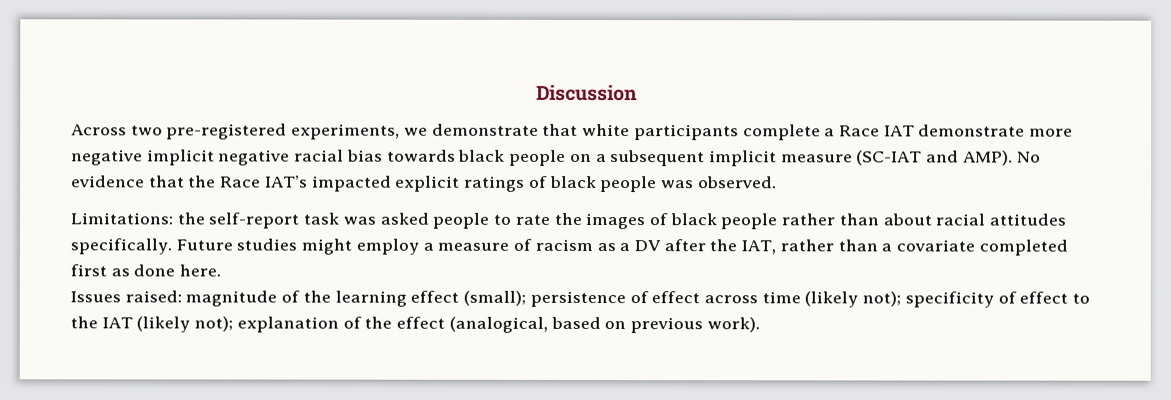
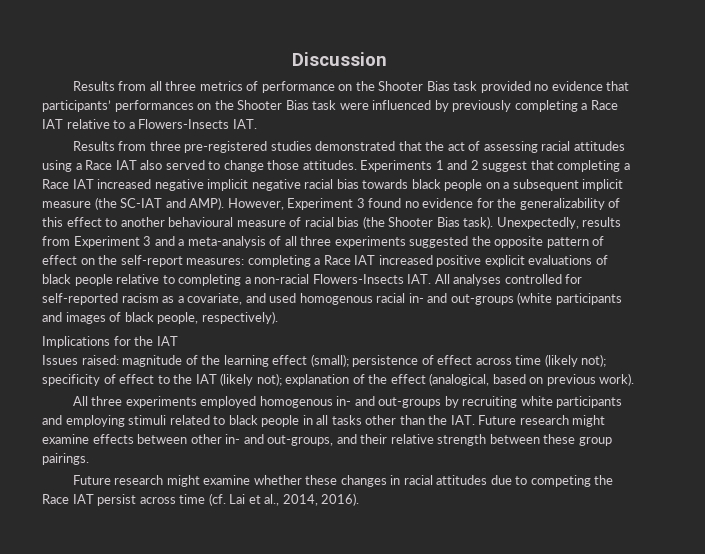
[71,123,1074,141] Across two pre-registered experiments, we demonstrate that white participants complete a Race IAT demonstrate more -> [72,81,630,93] [42,100,618,112] [42,119,257,129] [72,141,625,153] [42,160,630,172] [42,179,152,189] Results from all three metrics of performance on the Shooter Bias task provided no evidence that participants’ performances on the Shooter Bias task were influenced by previously completing a Race IAT relative to a Flowers-Insects IAT. // Results from three pre-registered studies demonstrated that the act of assessing racial attitudes using a Race IAT also served to change those attitudes. Experiments 1 and 2 suggest that completing a Race IAT increased
[856,150,1041,166] [71,175,777,193] [70,212,1067,230] [70,238,1068,256] [70,264,222,277] (SC-IAT and AMP). No evidence that the Race IAT’s impacted explicit ratings of black people was observed. // Limitations: the self-report task was asked people to rate the images of black people rather than about racial attitudes specifically. Future studies might employ a measure of racism as a DV after the IAT, rather than a covariate completed first as done here. -> [94,197,621,210] [42,216,622,229] [42,236,605,248] [42,255,608,267] [42,274,583,286] [42,292,622,305] [42,311,278,324] [42,336,178,348] (the SC-IAT and AMP). However, Experiment 3 found no evidence for the generalizability of this effect to another behavioural measure of racial bias (the Shooter Bias task). Unexpectedly, results from Experiment 3 and a meta-analysis of all three experiments suggested the opposite pattern of effect on the self-report measures: completing a Race IAT increased positive explicit evaluations of black people relative to completing a non-racial Flowers-Insects IAT. All analyses controlled for self-reported racism as a covariate, and used homogenous racial in- and out-groups (white participants and images of black people, respectively). // Implications for the IAT
(760, 325) none -> [72,396,623,408] [42,415,606,427] [42,434,612,446] [42,453,89,465] [72,475,614,487] [42,493,360,506] // All three experiments employed homogenous in- and out-groups by recruiting white participants and employing stimuli related to black people in all tasks other than the IAT. Future research might examine effects between other in- and out-groups, and their relative strength between these group pairings. // Future research might examine whether these changes in racial attitudes due to competing the Race IAT persist across time (cf. Lai et al., 2014, 2016).

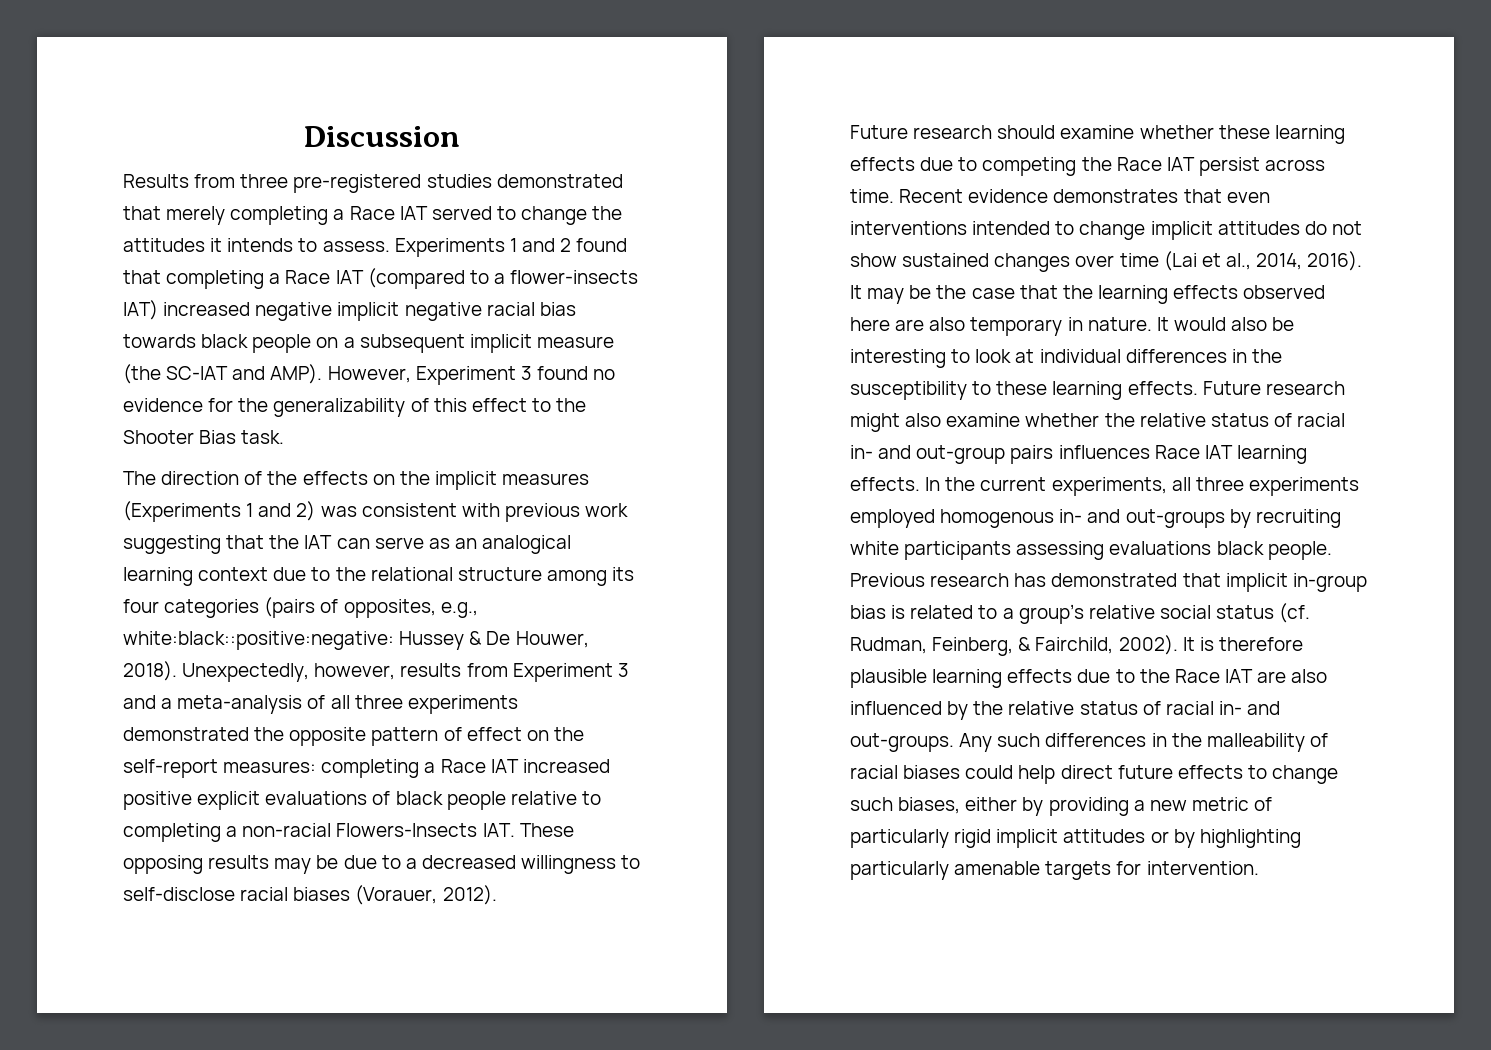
[72,81,630,93] [42,100,618,112] [42,119,257,129] // Results from all three metrics of performance on the Shooter Bias task provided no evidence that participants’ performances on the Shooter Bias task were influenced by previously completing a Race IAT relative to a Flowers-Insects IAT. -> (460, 136) none
[425,141,625,153] [42,160,163,172] the act of assessing racial attitudes using a Race IAT also -> [166,206,428,225] merely completing a Race IAT
[267,160,357,170] those attitudes. -> [592,206,623,220] [123,238,390,252] the attitudes it intends to assess.
[482,161,528,172] suggest -> [576,238,628,252] found
(94, 184) none -> [367,268,639,289] [123,300,158,320] (compared to a flower-insects IAT)
[120,216,579,229] another behavioural measure of racial bias (the Shooter Bias task). Unexpectedly, -> [556,398,587,412] [123,430,285,444] [123,471,590,490] [123,501,629,522] [123,535,572,554] [123,567,635,586] [123,597,478,618] [123,631,589,650] [123,661,396,682] the Shooter Bias task. // The direction of the effects on the implicit measures (Experiments 1 and 2) was consistent with previous work suggesting that the IAT can serve as an analogical learning context due to the relational structure among its four categories (pairs of opposites, e.g., white:black::positive:negative: Hussey & De Houwer, 2018). Unexpectedly, however,
[409,236,469,248] suggested -> [123,727,249,741] demonstrated
[434,274,583,286] [42,292,622,305] [42,311,278,324] [42,336,178,348] [42,354,607,367] [42,373,635,386] [72,396,88,406] All analyses controlled for self-reported racism as a covariate, and used homogenous racial in- and out-groups (white participants and images of black people, respectively). // Implications for the IAT // Issues raised: magnitude of the learning effect (small); persistence of effect across time (likely not); specificity of effect to the IAT (likely not); explanation of the effect (analogical, based on previous work). // All -> [519,823,574,837] [123,855,641,874] [123,885,497,905] [850,125,1345,144] [850,157,1326,176] [850,189,1270,203] [850,221,1362,240] [850,251,1363,272] [850,285,1326,304] [850,317,1295,336] [850,349,1282,368] [850,381,1345,400] [850,413,1346,432] [850,445,1307,464] [850,477,1191,496] These opposing results may be due to a decreased willingness to self-disclose racial biases (Vorauer, 2012). // Future research should examine whether these learning effects due to competing the Race IAT persist across time. Recent evidence demonstrates that even interventions intended to change implicit attitudes do not show sustained changes over time (Lai et al., 2014, 2016). It may be the case that the learning effects observed here are also temporary in nature. It would also be interesting to look at individual differences in the susceptibility to these learning effects. Future research might also examine whether the relative status of racial in- and out-group pairs influences Race IAT learning effects. In the current experiments, all
[42,415,606,427] [42,434,612,446] [42,453,89,465] [72,475,614,487] [42,493,360,506] and employing stimuli related to black people in all tasks other than the IAT. Future research might examine effects between other in- and out-groups, and their relative strength between these group pairings. // Future research might examine whether these changes in racial attitudes due to competing the Race IAT persist across time (cf. Lai et al., 2014, 2016). -> [1016,541,1332,560] [850,573,1367,592] [850,603,1311,624] [850,635,1303,656] [850,669,1328,688] [850,701,1281,720] [850,733,1328,752] [850,765,1339,784] [850,797,1273,816] [850,829,1301,848] [850,861,1259,880] assessing evaluations black people. Previous research has demonstrated that implicit in-group bias is related to a group’s relative social status (cf. Rudman, Feinberg, & Fairchild, 2002). It is therefore plausible learning effects due to the Race IAT are also influenced by the relative status of racial in- and out-groups. Any such differences in the malleability of racial biases could help direct future effects to change such biases, either by providing a new metric of particularly rigid implicit attitudes or by highlighting particularly amenable targets for intervention.

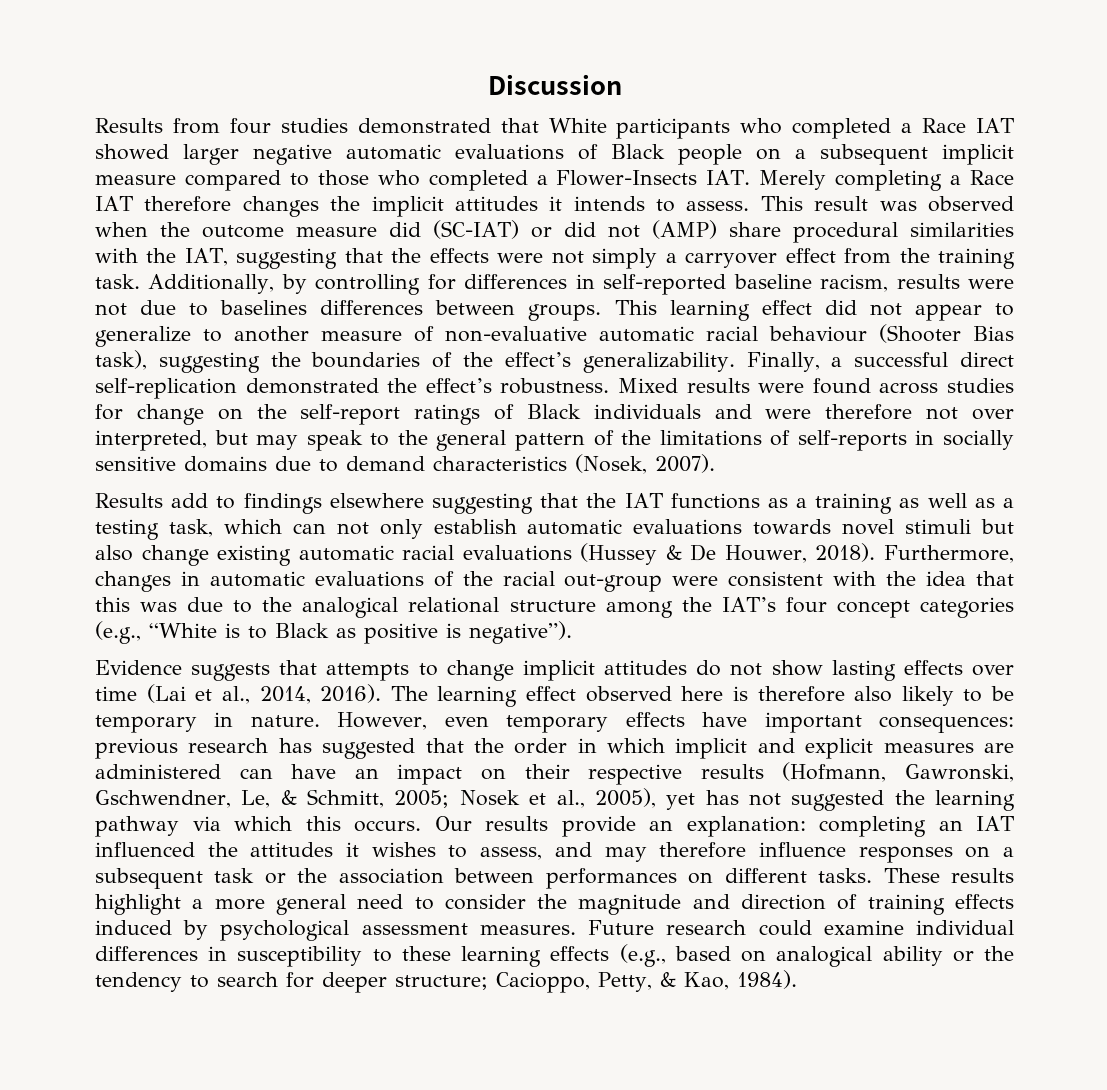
[240,174,422,193] three pre-registered -> [229,118,271,134] four
[166,206,623,225] [123,238,628,257] [123,268,639,289] [123,300,576,321] [123,334,249,348] merely completing a Race IAT served to change the attitudes it intends to assess. Experiments 1 and 2 found that completing a Race IAT (compared to a flower-insects IAT) increased negative implicit negative racial bias towards black -> [548,118,1015,139] [95,144,665,165] White participants who completed a Race IAT showed larger negative automatic evaluations of Black
[123,364,616,385] [123,398,587,417] [123,430,285,444] [123,471,590,490] [123,501,629,522] [123,535,572,554] [123,567,635,586] [123,597,478,618] [123,631,589,650] [123,661,629,682] [123,695,518,714] [123,727,584,746] [123,759,610,778] [123,791,601,810] [123,823,574,842] [123,855,641,874] [123,885,497,905] [850,125,1345,144] [850,157,1326,176] [850,189,1270,203] [850,221,1051,235] (the SC-IAT and AMP). However, Experiment 3 found no evidence for the generalizability of this effect to the Shooter Bias task. // The direction of the effects on the implicit measures (Experiments 1 and 2) was consistent with previous work suggesting that the IAT can serve as an analogical learning context due to the relational structure among its four categories (pairs of opposites, e.g., white:black::positive:negative: Hussey & De Houwer, 2018). Unexpectedly, however, results from Experiment 3 and a meta-analysis of all three experiments demonstrated the opposite pattern of effect on the self-report measures: completing a Race IAT increased positive explicit evaluations of black people relative to completing a non-racial Flowers-Insects IAT. These opposing results may be due to a decreased willingness to self-disclose racial biases (Vorauer, 2012). // Future research should examine whether these learning effects due to competing the Race IAT persist across time. Recent evidence demonstrates that even interventions intended -> [184,170,1015,191] [95,196,1014,217] [95,220,1015,243] [95,248,1015,269] [95,274,1015,295] [95,300,1015,321] [95,324,1014,347] [95,350,1014,373] [95,378,1015,399] [95,404,1014,425] [95,430,1014,451] [95,454,715,474] [95,493,1014,514] [95,519,1014,540] [95,543,1014,566] [95,571,1014,592] [95,597,1014,618] [95,621,572,644] [95,660,410,681] compared to those who completed a Flower-Insects IAT. Merely completing a Race IAT therefore changes the implicit attitudes it intends to assess. This result was observed when the outcome measure did (SC-IAT) or did not (AMP) share procedural similarities with the IAT, suggesting that the effects were not simply a carryover effect from the training task. Additionally, by controlling for differences in self-reported baseline racism, results were not due to baselines differences between groups. This learning effect did not appear to generalize to another measure of non-evaluative automatic racial behaviour (Shooter Bias task), suggesting the boundaries of the effect’s generalizability. Finally, a successful direct self-replication demonstrated the effect’s robustness. Mixed results were found across studies for change on the self-report ratings of Black individuals and were therefore not over interpreted, but may speak to the general pattern of the limitations of self-reports in socially sensitive domains due to demand characteristics (Nosek, 2007). // Results add to findings elsewhere suggesting that the IAT functions as a training as well as a testing task, which can not only establish automatic evaluations towards novel stimuli but also change existing automatic racial evaluations (Hussey & De Houwer, 2018). Furthermore, changes in automatic evaluations of the racial out-group were consistent with the idea that this was due to the analogical relational structure among the IAT’s four concept categories (e.g., “White is to Black as positive is negative”). // Evidence suggests that attempts
[902,253,1071,272] sustained changes -> [831,660,963,681] lasting effects
[850,285,1326,304] [850,317,1295,336] [850,349,1035,368] It may be the case that the learning effects observed here are also temporary in nature. It would also be interesting to look at -> [390,686,1014,707] [95,712,1014,733] [95,738,1014,759] [95,762,1015,785] [95,788,1016,811] [95,816,1015,837] [95,842,1015,863] [95,868,1015,889] [95,894,1014,915] [95,920,904,941] The learning effect observed here is therefore also likely to be temporary in nature. However, even temporary effects have important consequences: previous research has suggested that the order in which implicit and explicit measures are administered can have an impact on their respective results (Hofmann, Gawronski, Gschwendner, Le, & Schmitt, 2005; Nosek et al., 2005), yet has not suggested the learning pathway via which this occurs. Our results provide an explanation: completing an IAT influenced the attitudes it wishes to assess, and may therefore influence responses on a subsequent task or the association between performances on different tasks. These results highlight a more general need to consider the magnitude and direction of training effects induced by psychological assessment measures. Future research could examine
[1251,349,1282,363] the -> (228, 953) none
[1127,381,1345,395] [850,413,1346,432] [850,445,1307,464] [850,477,1359,496] [850,509,1341,528] [850,541,1332,560] [850,573,1367,592] [850,603,1311,624] [850,635,1303,656] [850,669,1328,688] [850,701,1281,720] [850,733,1328,752] [850,765,1339,784] [850,797,1273,816] [850,829,1301,848] [850,861,1259,880] effects. Future research might also examine whether the relative status of racial in- and out-group pairs influences Race IAT learning effects. In the current experiments, all three experiments employed homogenous in- and out-groups by recruiting white participants assessing evaluations black people. Previous research has demonstrated that implicit in-group bias is related to a group’s relative social status (cf. Rudman, Feinberg, & Fairchild, 2002). It is therefore plausible learning effects due to the Race IAT are also influenced by the relative status of racial in- and out-groups. Any such differences in the malleability of racial biases could help direct future effects to change such biases, either by providing a new metric of particularly rigid implicit attitudes or by highlighting particularly amenable targets for intervention. -> [550,944,1015,967] [95,970,797,993] effects (e.g., based on analogical ability or the tendency to search for deeper structure; Cacioppo, Petty, & Kao, 1984).

